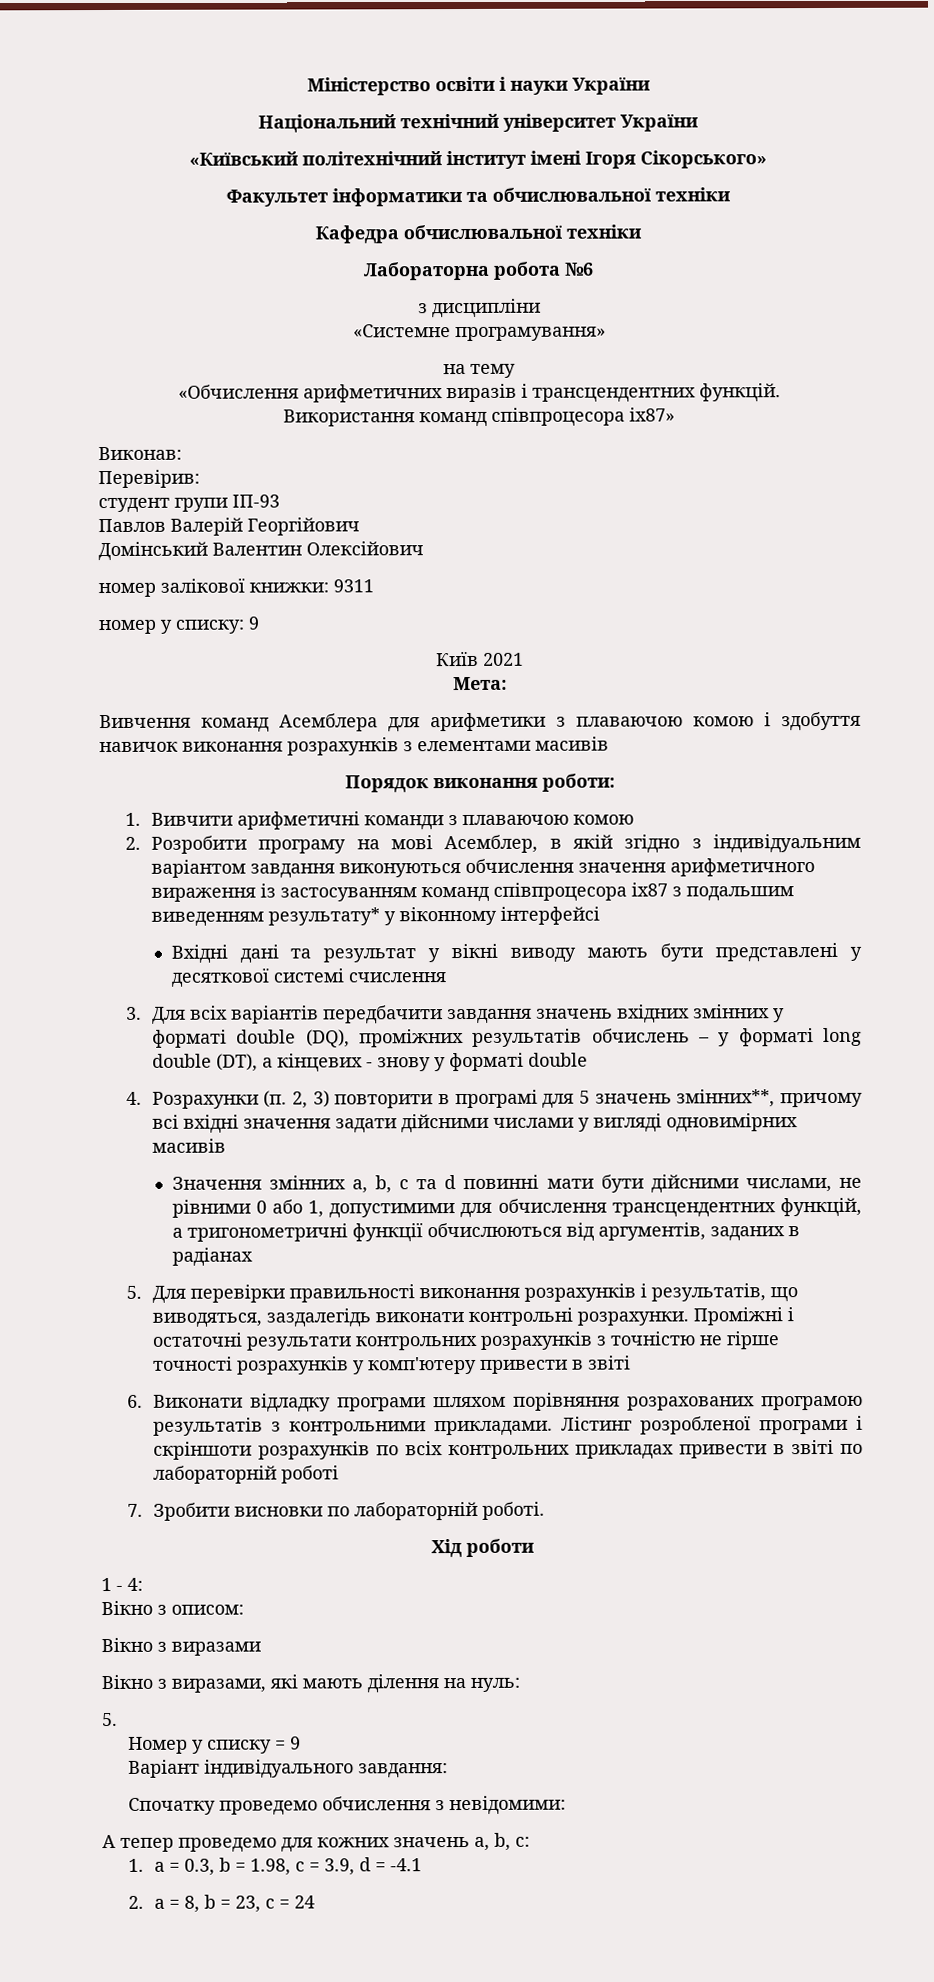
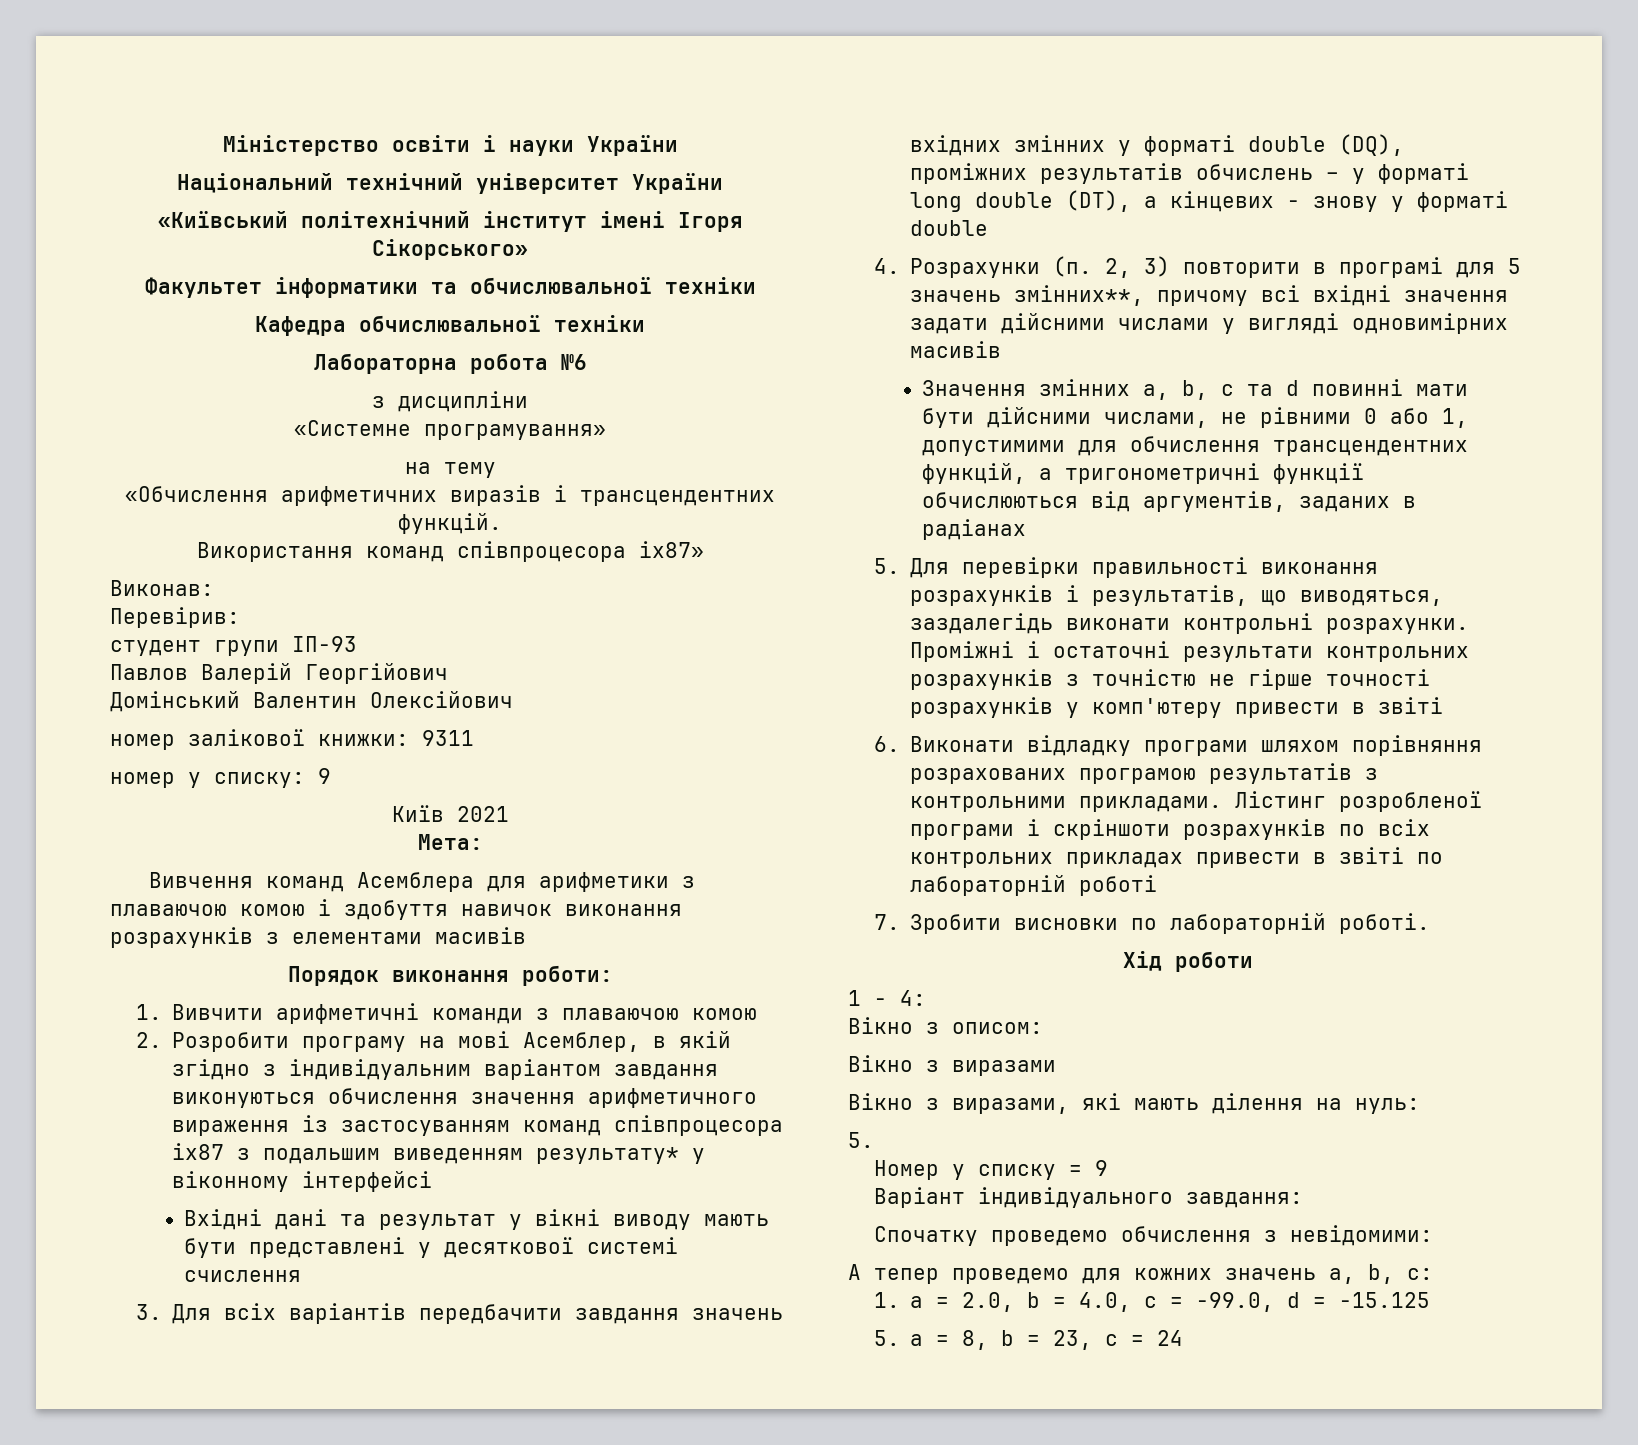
[183,1857,355,1876] 0.3, b = 1.98, c = 3.9, -> [962,1292,1275,1312] 2.0, b = 4.0, c = -99.0,
[389,1858,422,1872] [127,1895,144,1909] -4.1 // 2. -> [1339,1292,1431,1308] [873,1330,900,1346] -15.125 // 5.

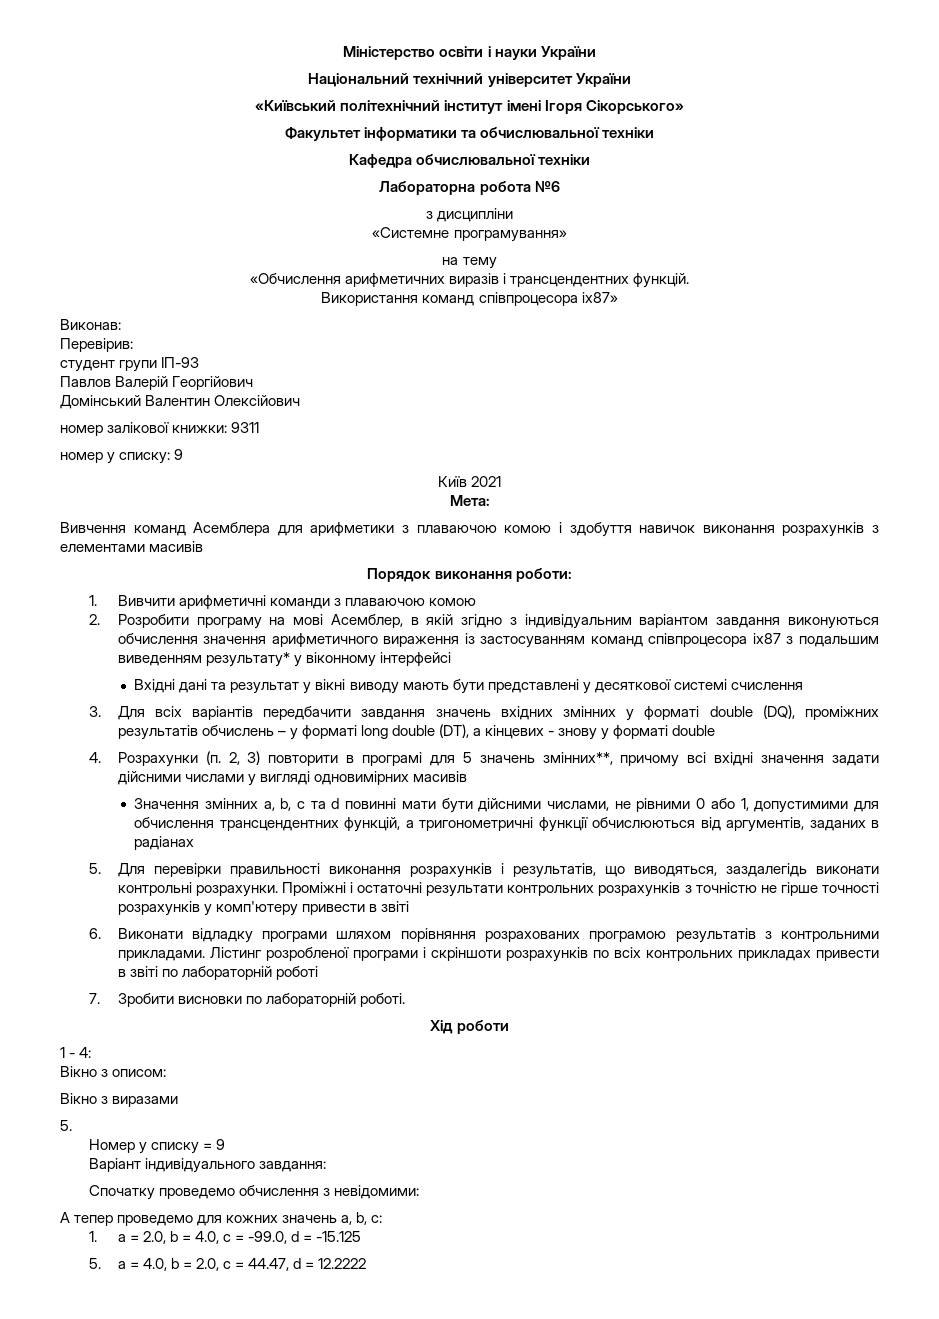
[848,1093,1420,1114] // Вікно з виразами, які мають ділення на нуль: -> (179, 1101) none
[962,1330,1184,1350] 8, b = 23, c = 24 -> [142,1258,367,1271] 4.0, b = 2.0, c = 44.47, d = 12.2222

